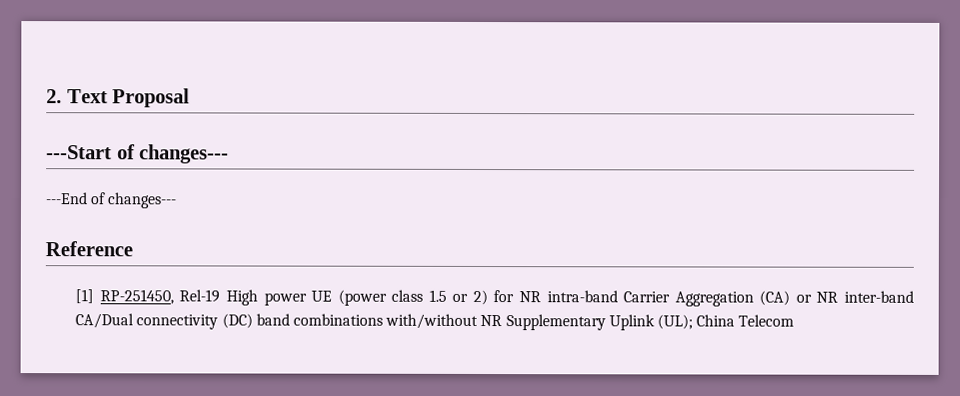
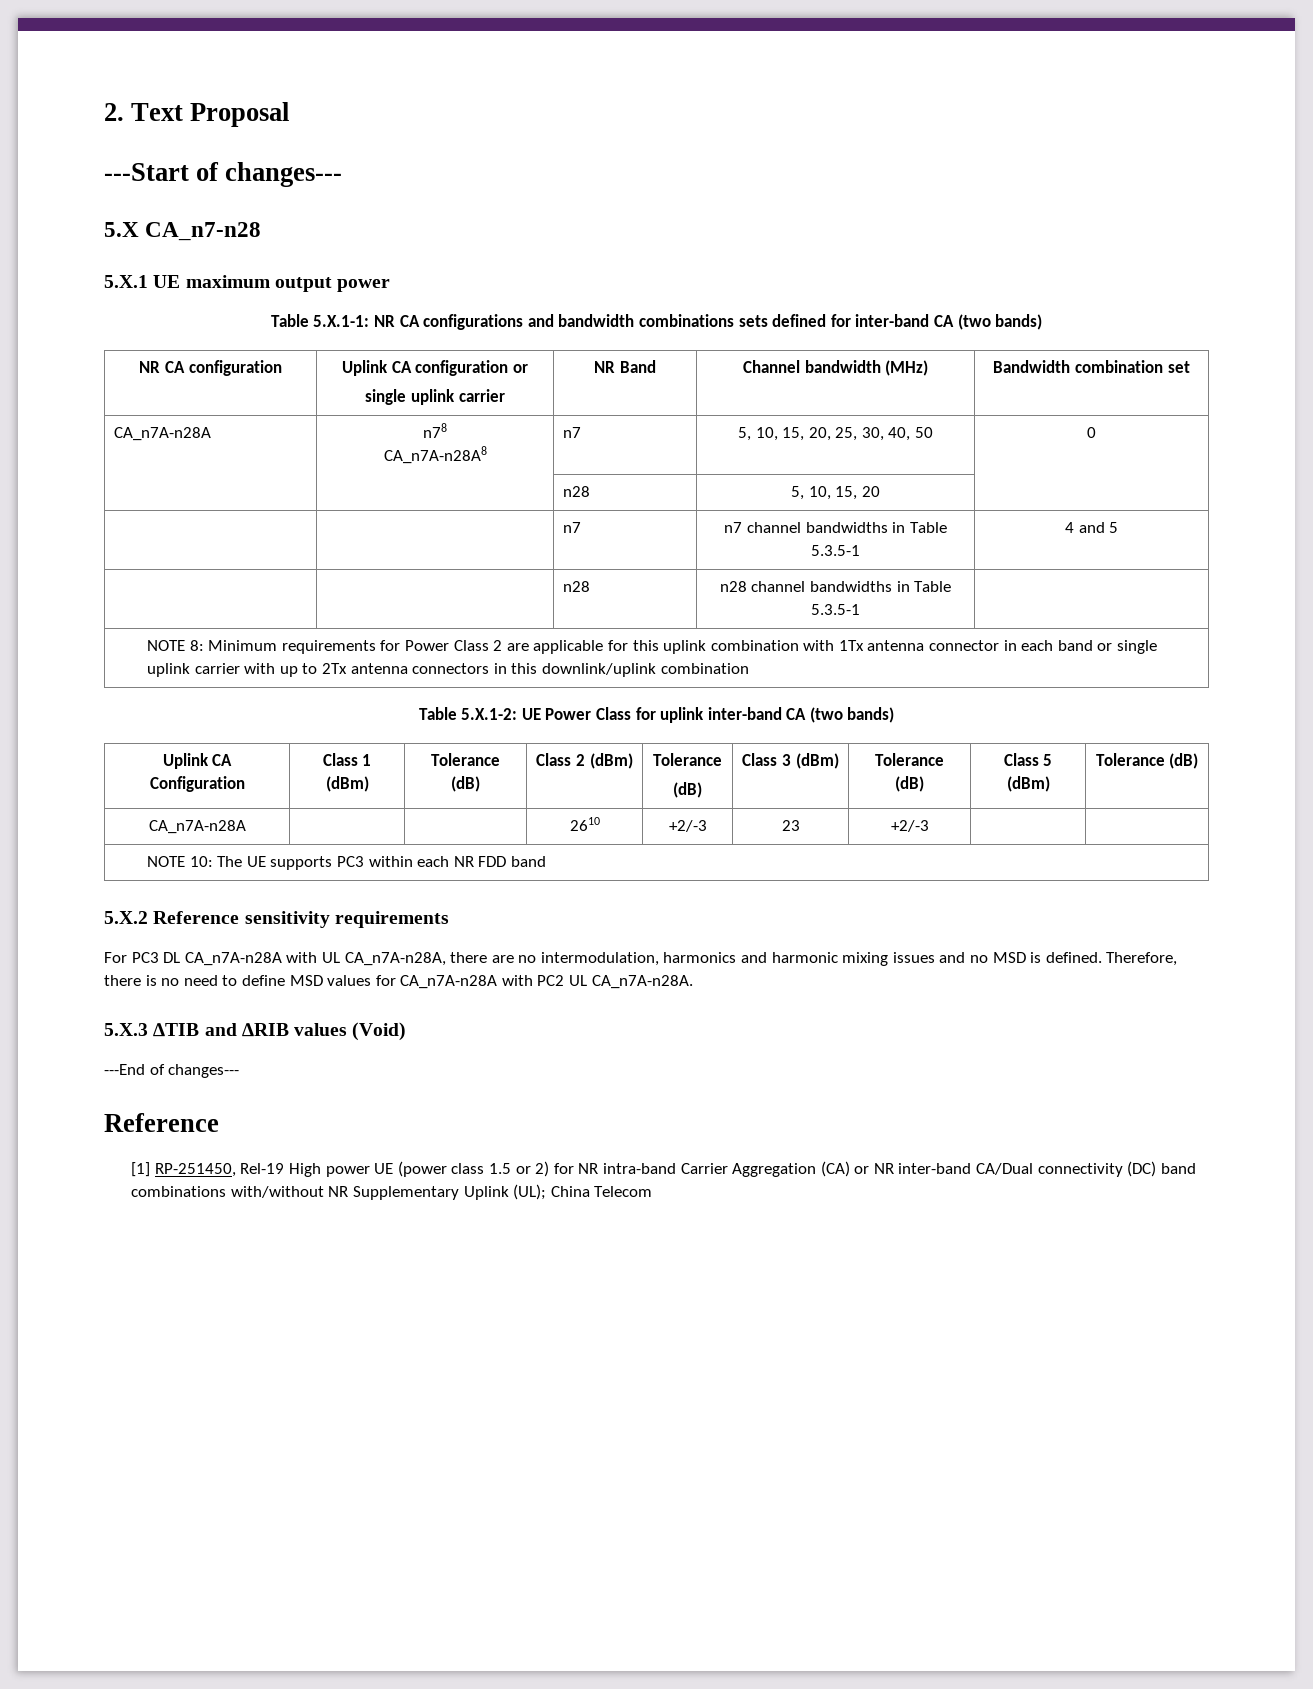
(230, 154) none -> [104,222,262,241] [104,275,391,292] [270,314,1043,330] [139,360,282,376] [342,360,528,376] [365,389,505,405] [594,360,656,373] [742,360,929,376] [993,360,1190,373] [114,427,212,441] [423,423,447,438] [383,446,487,464] [563,427,582,438] [737,427,934,441] [1087,427,1096,438] [563,486,591,497] [791,486,880,500] [563,522,582,533] [724,522,947,533] [811,545,860,556] [1064,522,1119,533] [563,581,591,592] [719,581,952,592] [811,604,860,615] [147,640,1158,654] [147,663,749,677] [418,707,895,723] [162,753,233,769] [149,776,245,792] [322,753,372,766] [325,776,369,792] [431,753,500,766] [451,776,480,792] [536,753,633,769] [653,753,722,766] [673,782,702,798] [742,753,839,769] [875,753,944,766] [895,776,924,792] [1003,753,1053,766] [1006,776,1050,792] [1095,753,1199,769] [148,820,246,834] [569,817,600,831] [668,820,707,832] [781,820,800,831] [890,820,929,832] [147,856,546,870] [104,911,449,928] [104,952,1178,966] [104,975,693,989] [104,1022,407,1041] // 5.X CA_n7-n28 // 5.X.1 UE maximum output power // Table 5.X.1-1: NR CA configurations and bandwidth combinations sets defined for inter-band CA (two bands) // NR CA configuration | Uplink CA configuration or // single uplink carrier | NR Band | Channel bandwidth (MHz) | Bandwidth combination set // CA_n7A-n28A | n78 // CA_n7A-n28A8 | n7 | 5, 10, 15, 20, 25, 30, 40, 50 | 0 // | | n28 | 5, 10, 15, 20 | // | | n7 | n7 channel bandwidths in Table 5.3.5-1 | 4 and 5 // | | n28 | n28 channel bandwidths in Table 5.3.5-1 | // NOTE 8: Minimum requirements for Power Class 2 are applicable for this uplink combination with 1Tx antenna connector in each band or single uplink carrier with up to 2Tx antenna connectors in this downlink/uplink combination // Table 5.X.1-2: UE Power Class for uplink inter-band CA (two bands) // Uplink CA Configuration | Class 1 (dBm) | Tolerance (dB) | Class 2 (dBm) | Tolerance // (dB) | Class 3 (dBm) | Tolerance (dB) | Class 5 (dBm) | Tolerance (dB) // CA_n7A-n28A | | | 2610 | +2/-3 | 23 | +2/-3 | | // NOTE 10: The UE supports PC3 within each NR FDD band // 5.X.2 Reference sensitivity requirements // For PC3 DL CA_n7A-n28A with UL CA_n7A-n28A, there are no intermodulation, harmonics and harmonic mixing issues and no MSD is defined. Therefore, there is no need to define MSD values for CA_n7A-n28A with PC2 UL CA_n7A-n28A. // 5.X.3 ∆TIB and ∆RIB values (Void)

